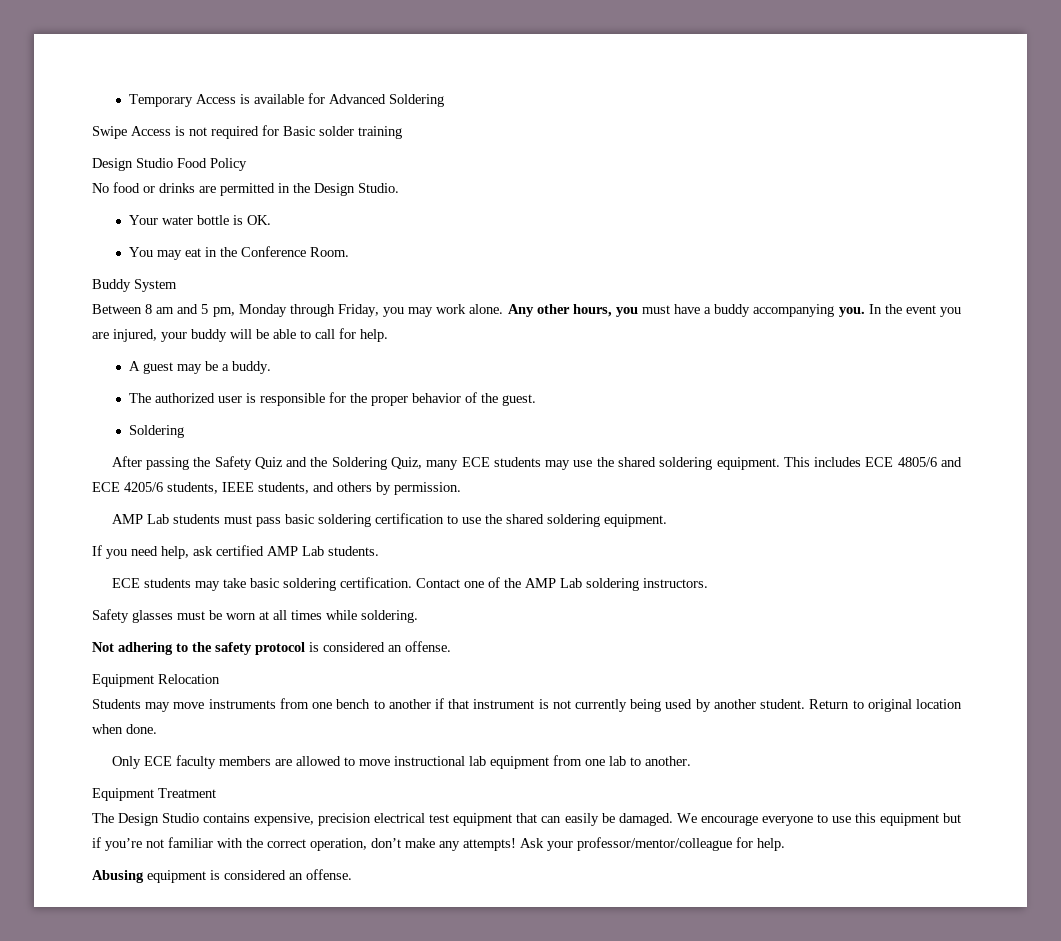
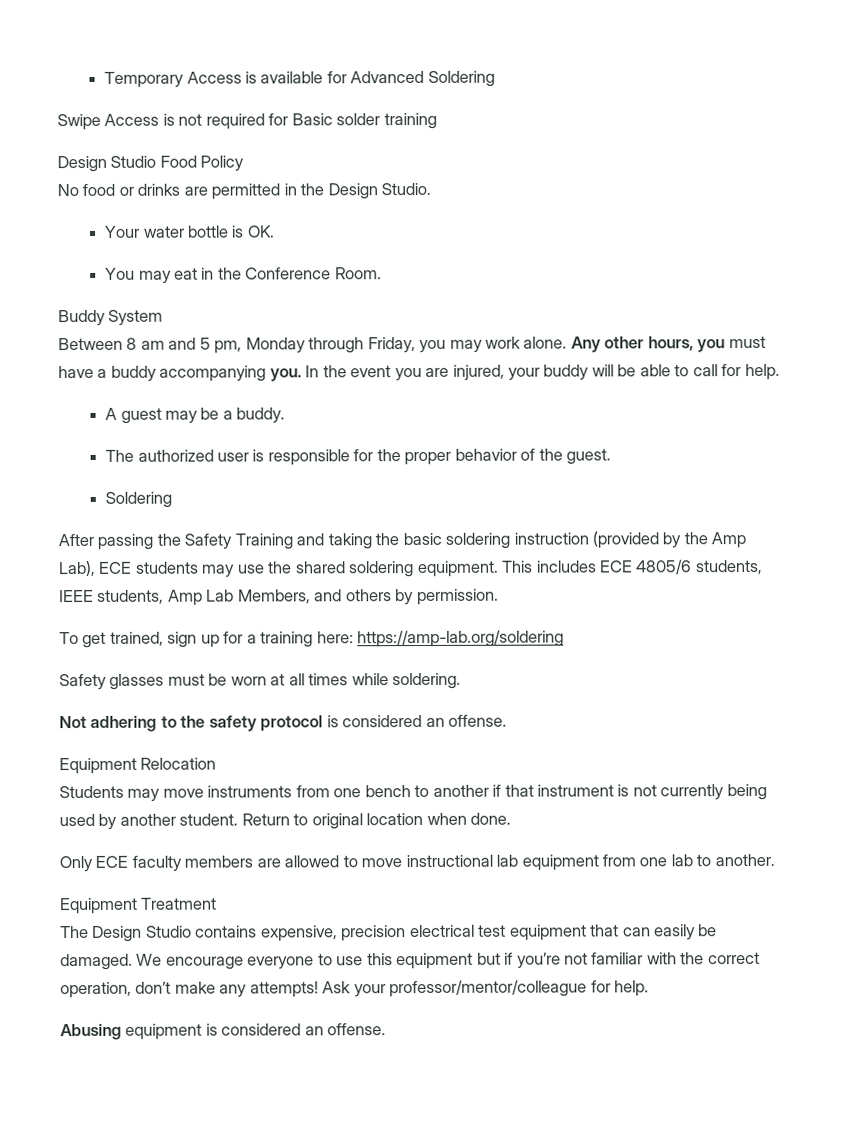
[254,457,459,470] Quiz and the Soldering Quiz, many -> [234,531,747,550] [58,560,96,577] Training and taking the basic soldering instruction (provided by the Amp Lab),
[941,457,963,467] [92,482,461,495] [111,513,667,527] [92,545,379,559] [111,577,708,591] and ECE 4205/6 students, IEEE students, and others by permission. // AMP Lab students must pass basic soldering certification to use the shared soldering equipment. // If you need help, ask certified AMP Lab students. // ECE students may take basic soldering certification. Contact one of the AMP Lab soldering instructors. -> [694,559,763,575] [59,588,499,606] [59,629,565,649] students, IEEE students, Amp Lab Members, and others by permission. // To get trained, sign up for a training here: https://amp-lab.org/soldering

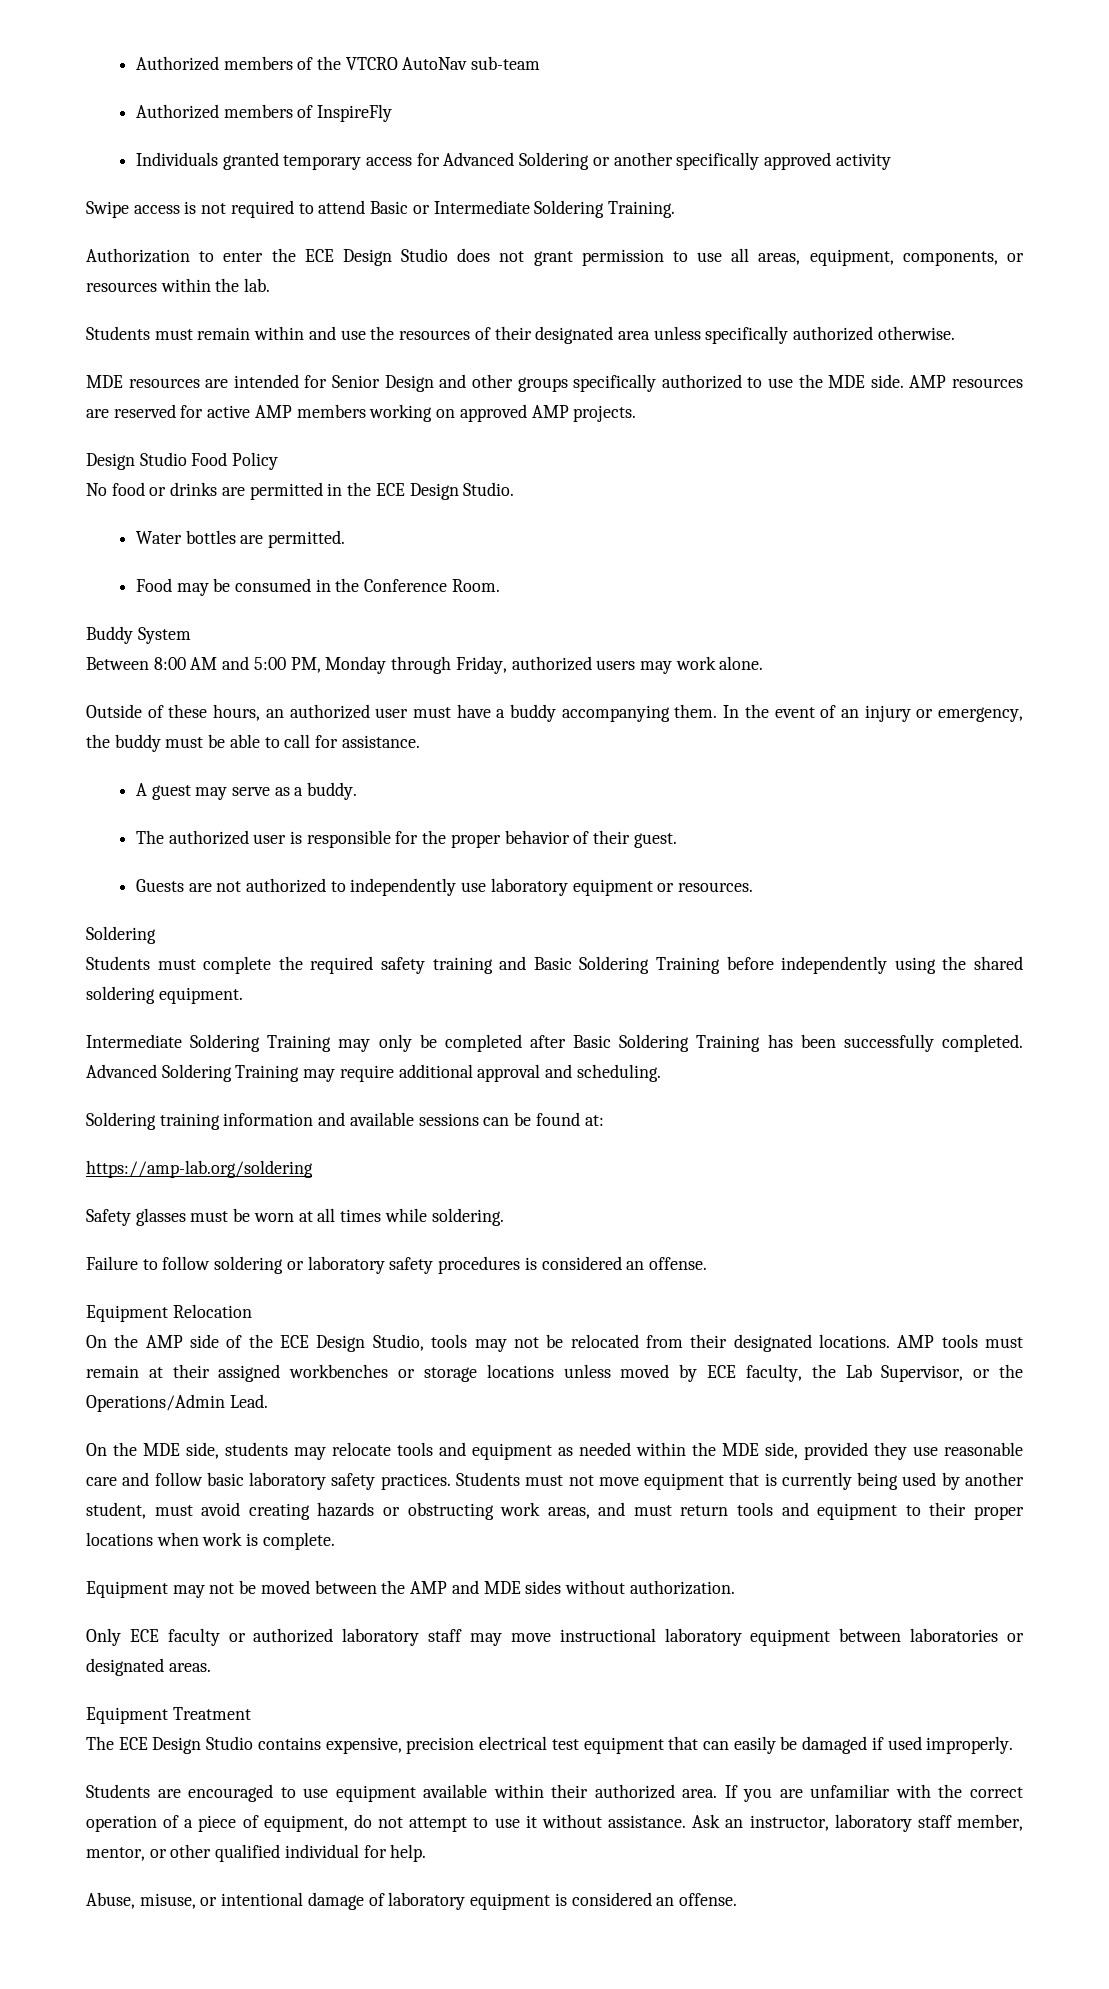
[104,70,495,88] Temporary Access is available for Advanced Soldering -> [135,56,541,71] [135,104,392,122] [135,152,891,170] Authorized members of the VTCRO AutoNav sub-team // Authorized members of InspireFly // Individuals granted temporary access for Advanced Soldering or another specifically approved activity
[104,113,160,126] Access -> [133,205,180,214] access
[268,112,437,130] for Basic solder training -> [298,200,675,218] [86,248,1024,266] [86,278,271,292] [86,326,955,344] [86,374,1023,392] [86,404,637,422] to attend Basic or Intermediate Soldering Training. // Authorization to enter the ECE Design Studio does not grant permission to use all areas, equipment, components, or resources within the lab. // Students must remain within and use the resources of their designated area unless specifically authorized otherwise. // MDE resources are intended for Senior Design and other groups specifically authorized to use the MDE side. AMP resources are reserved for active AMP members working on approved AMP projects.
(325, 189) none -> [375,483,405,496] ECE
[104,225,275,238] [105,267,199,284] Your water bottle is OK. // You may eat -> [135,530,345,548] [135,578,311,596] Water bottles are permitted. // Food may be consumed
[126,337,243,354] 8 am and 5 pm, -> [153,656,321,673] 8:00 AM and 5:00 PM,
[419,339,447,354] you -> [511,656,636,671] authorized users
[570,336,726,353] Any other hours, you -> [86,704,409,721] // Outside of these hours, an authorized user
[269,368,302,382] you. -> [674,704,718,718] them.
[394,364,614,382] you are injured, your buddy will -> [820,705,1024,722] [86,734,204,752] of an injury or emergency, the buddy must
[744,363,780,381] help. -> [341,735,420,748] assistance.
[200,407,220,420] be -> [231,787,290,796] serve as
[538,448,563,461] the -> [593,830,631,844] their
[105,491,173,508] [58,531,747,550] [58,559,763,578] [59,588,499,606] [59,631,354,649] Soldering // After passing the Safety Training and taking the basic soldering instruction (provided by the Amp Lab), ECE students may use the shared soldering equipment. This includes ECE 4805/6 students, IEEE students, Amp Lab Members, and others by permission. // To get trained, sign up for a training here: -> [135,878,754,896] [86,926,156,944] [86,956,1024,974] [86,986,243,1004] [86,1034,1023,1052] [86,1064,661,1082] [86,1112,604,1130] Guests are not authorized to independently use laboratory equipment or resources. // Soldering // Students must complete the required safety training and Basic Soldering Training before independently using the shared soldering equipment. // Intermediate Soldering Training may only be completed after Basic Soldering Training has been successfully completed. Advanced Soldering Training may require additional approval and scheduling. // Soldering training information and available sessions can be found at: //
[59,715,324,732] Not adhering to the safety protocol -> [86,1256,521,1274] Failure to follow soldering or laboratory safety procedures
[59,784,657,802] Students may move instruments from one bench to another if that instrument is not -> [86,1334,1024,1352] [86,1364,1024,1382] [86,1394,268,1412] [86,1442,1023,1460] [86,1472,777,1490] On the AMP side of the ECE Design Studio, tools may not be relocated from their designated locations. AMP tools must remain at their assigned workbenches or storage locations unless moved by ECE faculty, the Lab Supervisor, or the Operations/Admin Lead. // On the MDE side, students may relocate tools and equipment as needed within the MDE side, provided they use reasonable care and follow basic laboratory safety practices. Students must not move equipment that is
[179,812,512,830] [59,853,775,873] student. Return to original location when done. // Only ECE faculty members are allowed to move instructional lab equipment from one lab to another. -> [86,1502,1025,1520] [86,1532,335,1550] [86,1580,735,1598] [86,1628,1024,1646] [86,1658,211,1676] student, must avoid creating hazards or obstructing work areas, and must return tools and equipment to their proper locations when work is complete. // Equipment may not be moved between the AMP and MDE sides without authorization. // Only ECE faculty or authorized laboratory staff may move instructional laboratory equipment between laboratories or designated areas.
(89, 932) none -> [118,1737,148,1750] ECE
[60,951,760,971] [60,979,650,999] [60,1023,122,1041] damaged. We encourage everyone to use this equipment but if you’re not familiar with the correct operation, don’t make any attempts! Ask your professor/mentor/colleague for help. // Abusing -> [802,1736,1014,1754] [86,1784,1023,1802] [86,1814,1023,1832] [86,1844,427,1862] [86,1892,466,1910] damaged if used improperly. // Students are encouraged to use equipment available within their authorized area. If you are unfamiliar with the correct operation of a piece of equipment, do not attempt to use it without assistance. Ask an instructor, laboratory staff member, mentor, or other qualified individual for help. // Abuse, misuse, or intentional damage of laboratory

